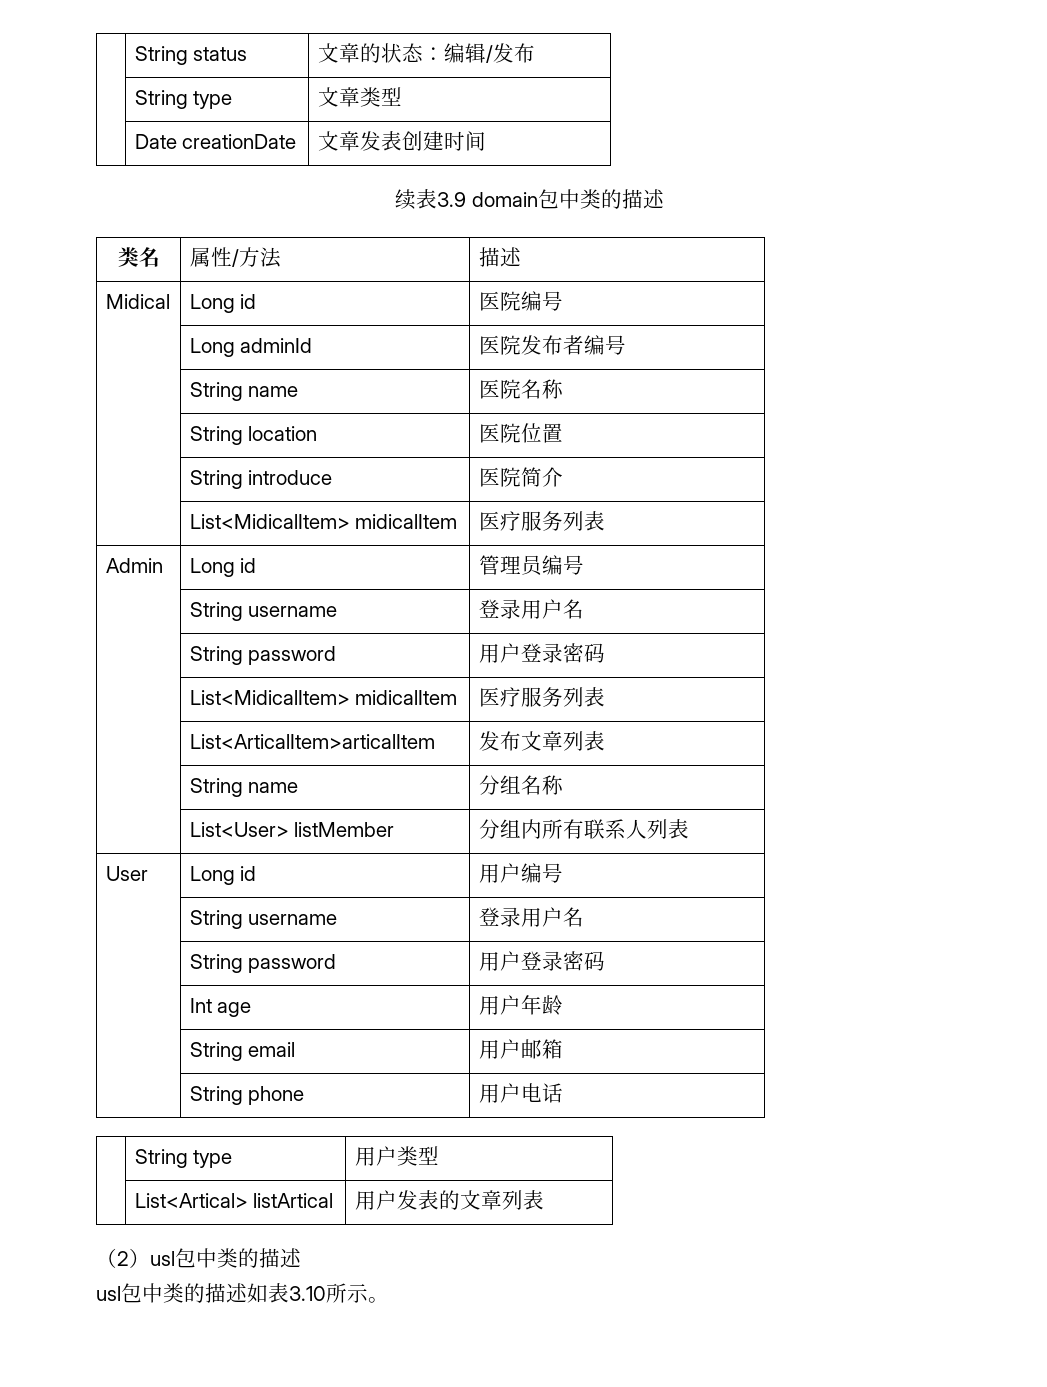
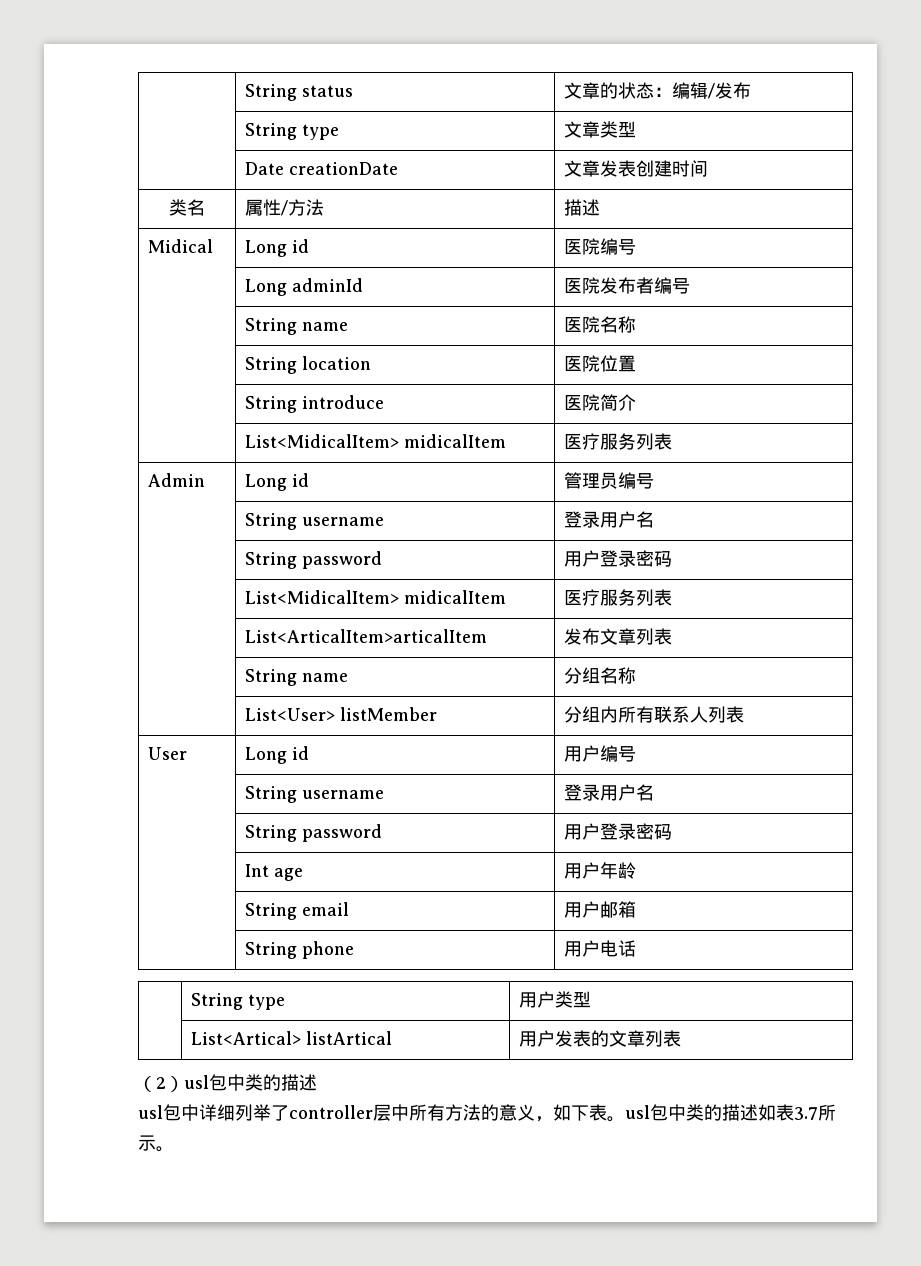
[395,189,664,210] // 续表3.9 domain包中类的描述 -> (709, 168) none
(163, 1293) none -> [199,1104,686,1122] 详细列举了controller层中所有方法的意义，如下表。usl包中
[289,1286,326,1301] 3.10 -> [794,1107,818,1120] 3.7

